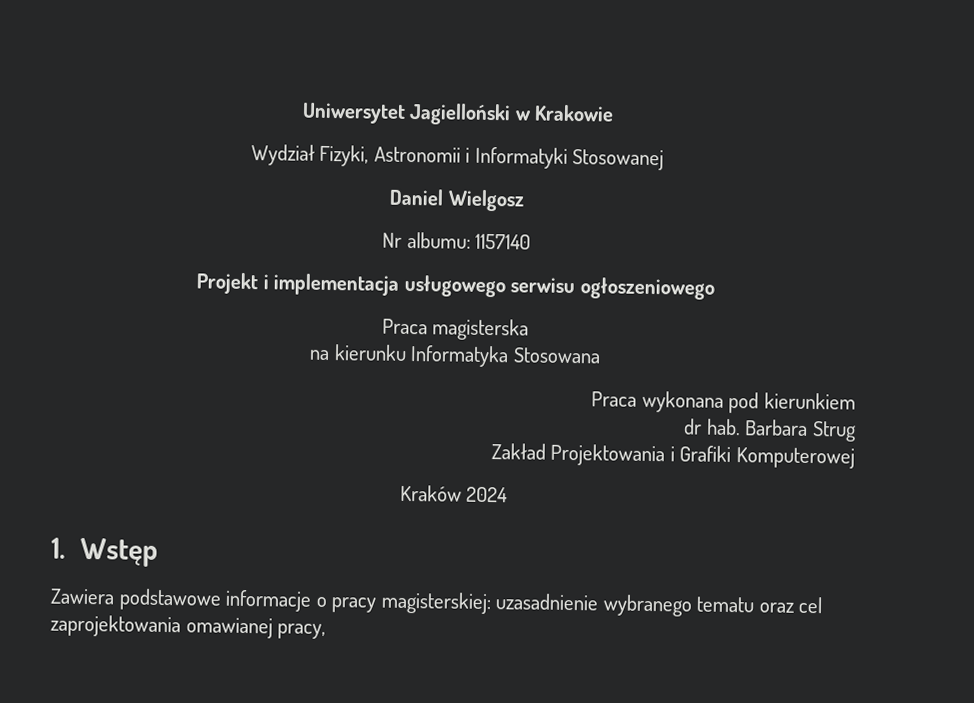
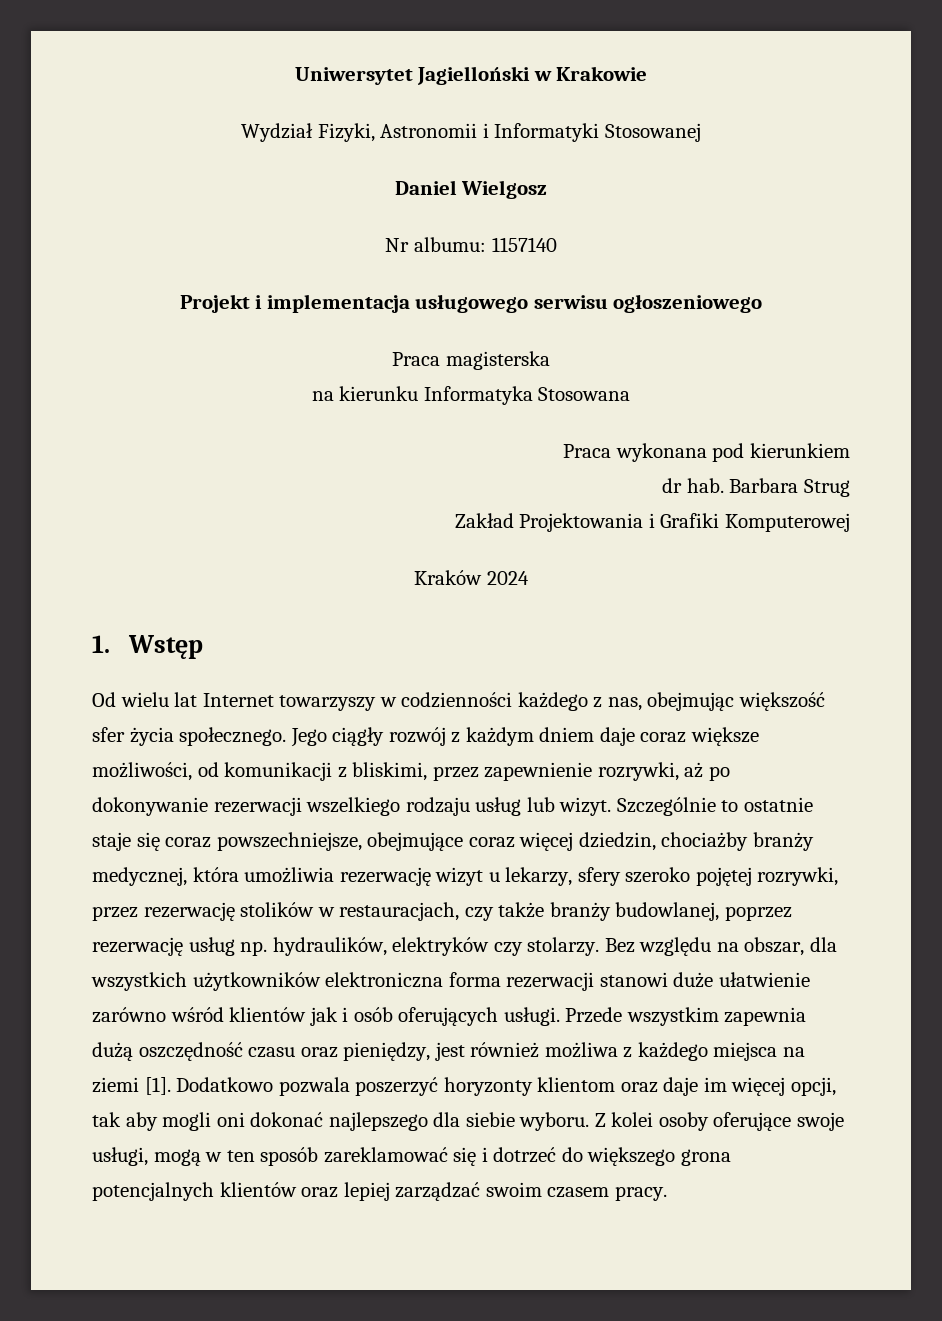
[50,588,823,617] [50,614,327,640] Zawiera podstawowe informacje o pracy magisterskiej: uzasadnienie wybranego tematu oraz cel zaprojektowania omawianej pracy, -> [92,692,825,711] [92,727,759,747] [92,762,730,781] [92,797,813,816] [92,832,814,851] [92,867,839,886] [92,902,792,921] [92,937,837,956] [91,972,810,991] [92,1007,807,1026] [92,1042,805,1061] [92,1077,836,1096] [92,1112,844,1131] [92,1147,731,1166] [92,1182,667,1201] Od wielu lat Internet towarzyszy w codzienności każdego z nas, obejmując większość sfer życia społecznego. Jego ciągły rozwój z każdym dniem daje coraz większe możliwości, od komunikacji z bliskimi, przez zapewnienie rozrywki, aż po dokonywanie rezerwacji wszelkiego rodzaju usług lub wizyt. Szczególnie to ostatnie staje się coraz powszechniejsze, obejmujące coraz więcej dziedzin, chociażby branży medycznej, która umożliwia rezerwację wizyt u lekarzy, sfery szeroko pojętej rozrywki, przez rezerwację stolików w restauracjach, czy także branży budowlanej, poprzez rezerwację usług np. hydraulików, elektryków czy stolarzy. Bez względu na obszar, dla wszystkich użytkowników elektroniczna forma rezerwacji stanowi duże ułatwienie zarówno wśród klientów jak i osób oferujących usługi. Przede wszystkim zapewnia dużą oszczędność czasu oraz pieniędzy, jest również możliwa z każdego miejsca na ziemi [1]. Dodatkowo pozwala poszerzyć horyzonty klientom oraz daje im więcej opcji, tak aby mogli oni dokonać najlepszego dla siebie wyboru. Z kolei osoby oferujące swoje usługi, mogą w ten sposób zareklamować się i dotrzeć do większego grona potencjalnych klientów oraz lepiej zarządzać swoim czasem pracy.

